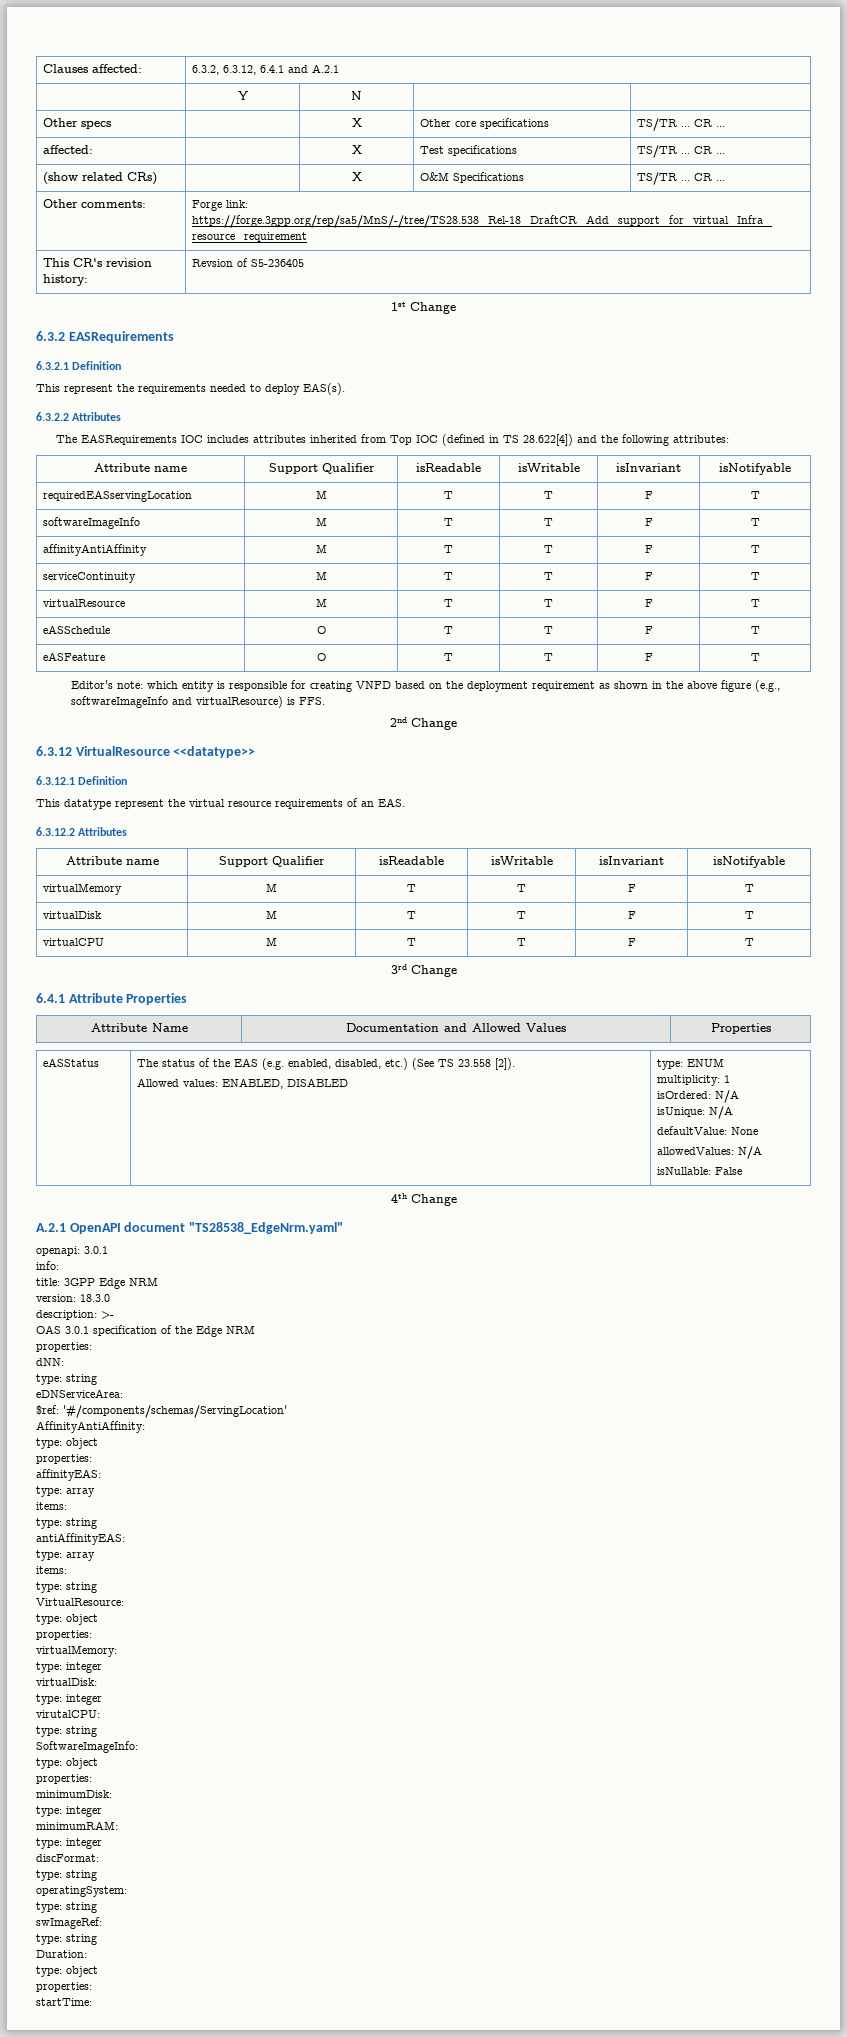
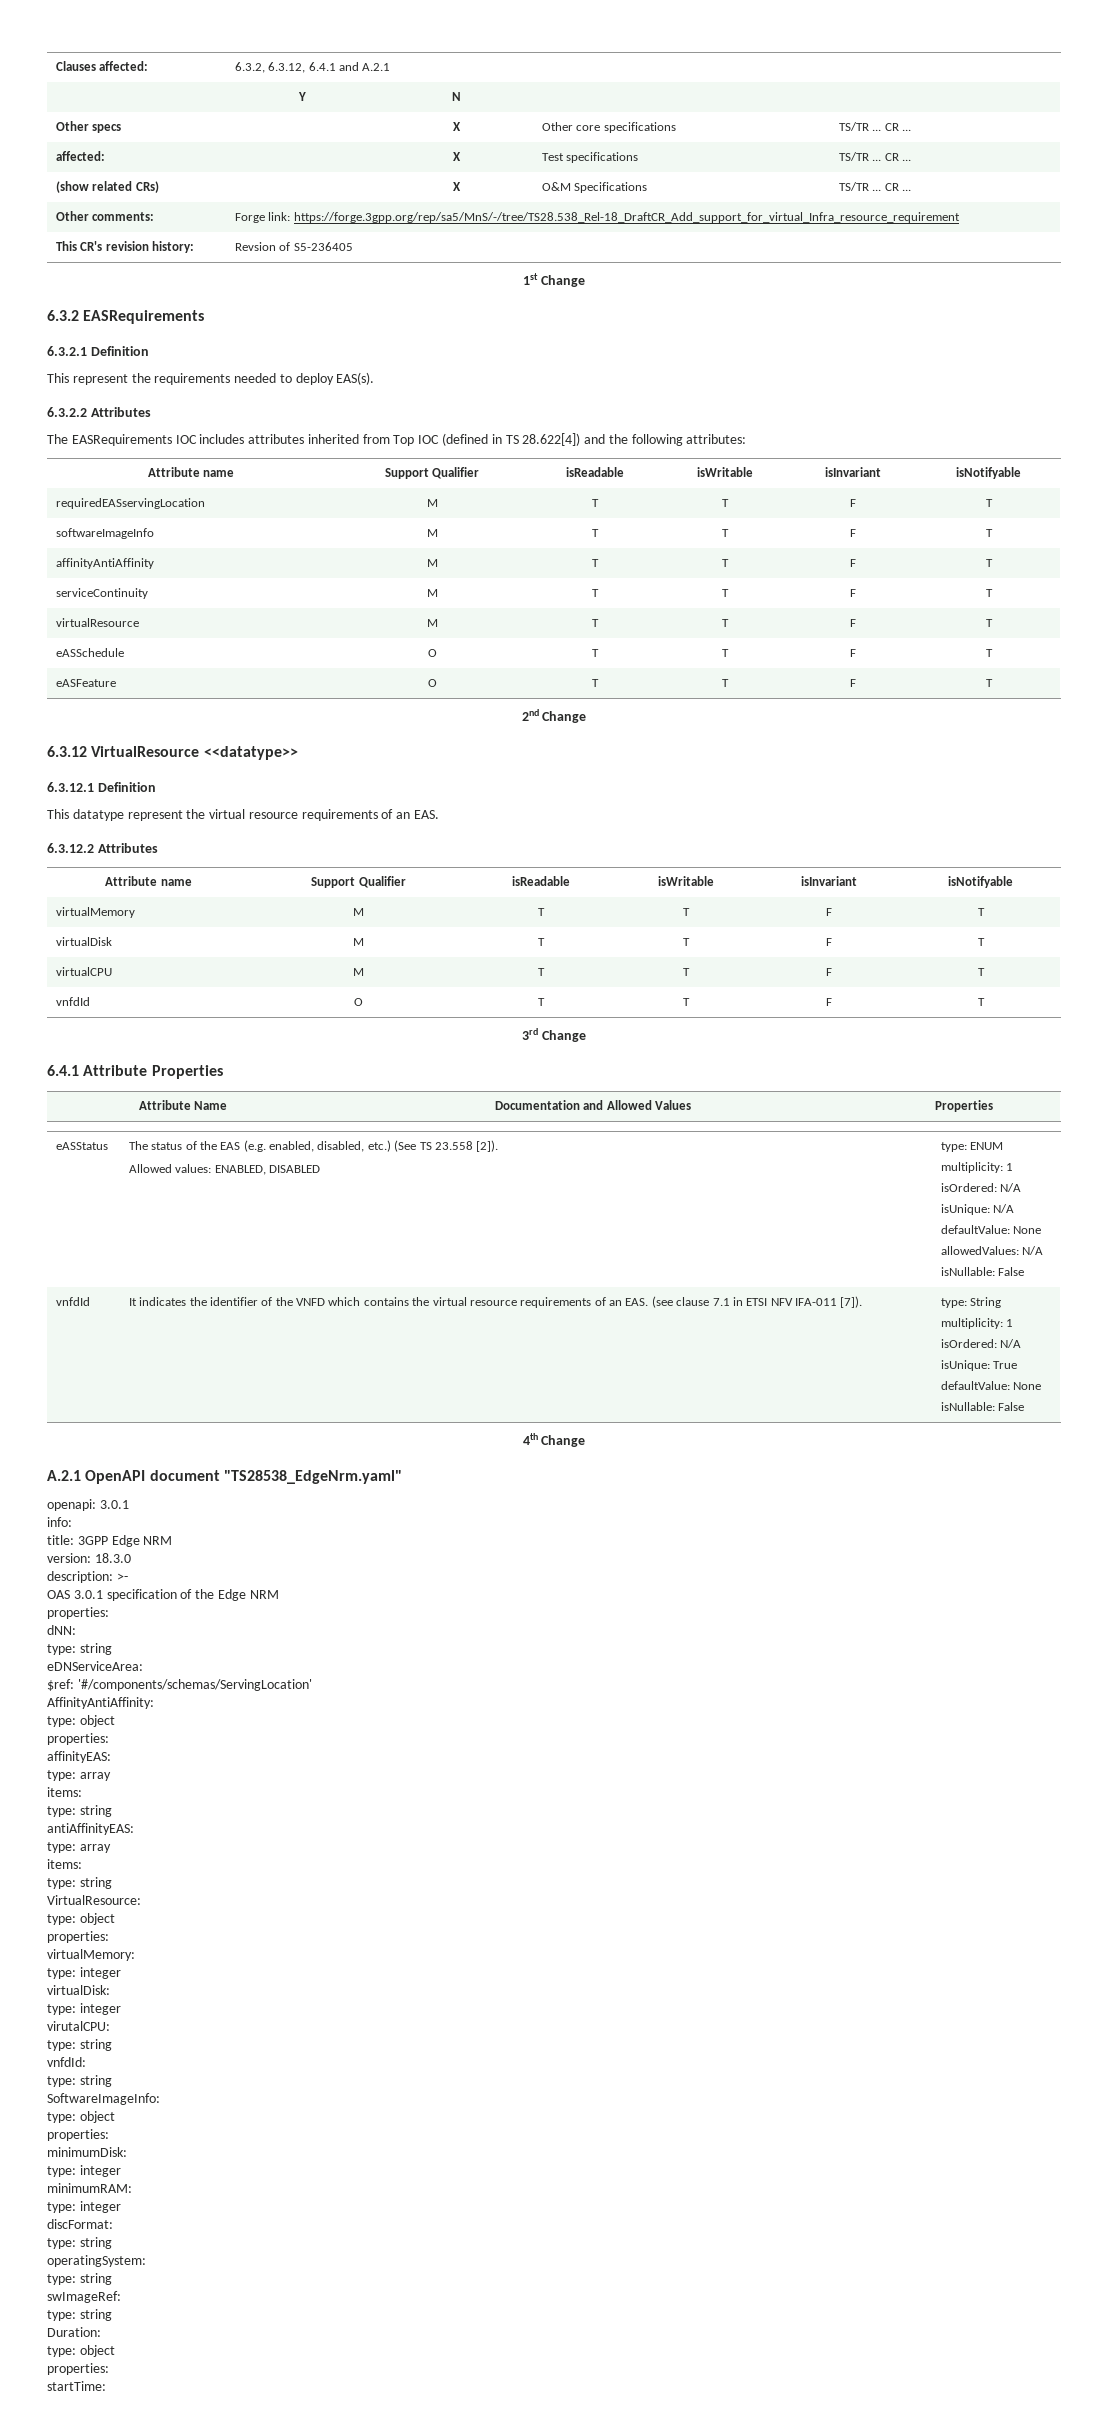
[70,680,780,692] [70,696,325,708] // Editor's note: which entity is responsible for creating VNFD based on the deployment requirement as shown in the above figure (e.g., softwareImageInfo and virtualResource) is FFS. -> (993, 683) none
(754, 942) none -> [55,997,90,1006] [354,998,363,1006] [538,998,545,1006] [683,998,690,1006] [826,998,832,1006] [977,998,985,1006] // vnfdId | O | T | T | F | T
(743, 1171) none -> [55,1297,90,1306] [128,1296,863,1308] [940,1297,1002,1308] [940,1318,1014,1329] [940,1339,1022,1348] [940,1360,1018,1371] [940,1381,1042,1390] [940,1402,1025,1411] // vnfdId | It indicates the identifier of the VNFD which contains the virtual resource requirements of an EAS. (see clause 7.1 in ETSI NFV IFA-011 [7]). | type: String // multiplicity: 1 // isOrdered: N/A // isUnique: True // defaultValue: None // isNullable: False
(97, 1731) none -> [47,2057,86,2067] [47,2075,112,2087] // vnfdId: // type: string

